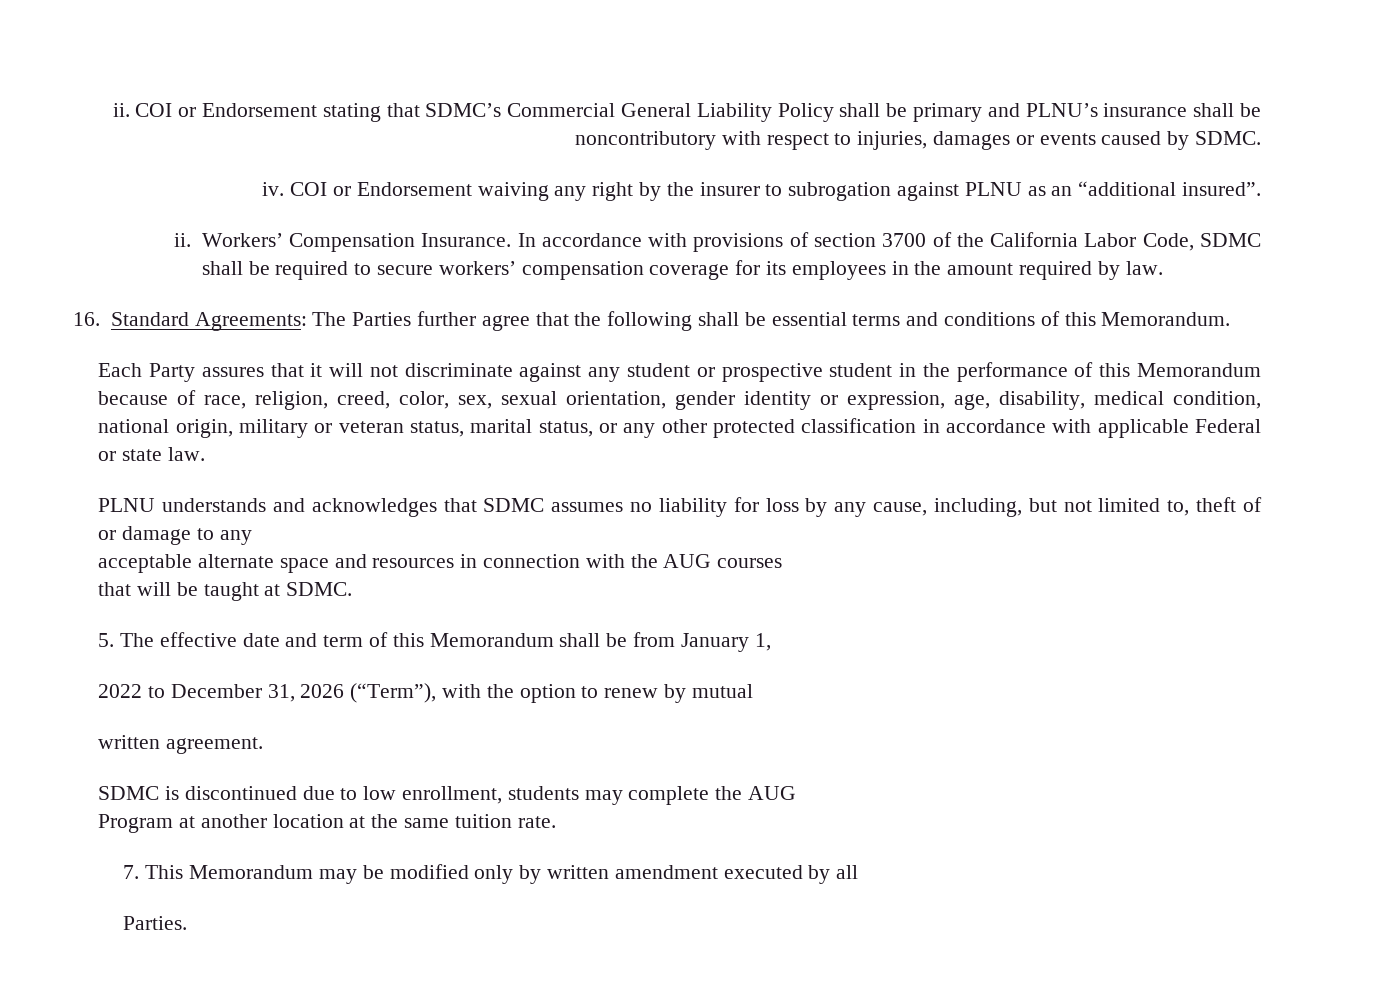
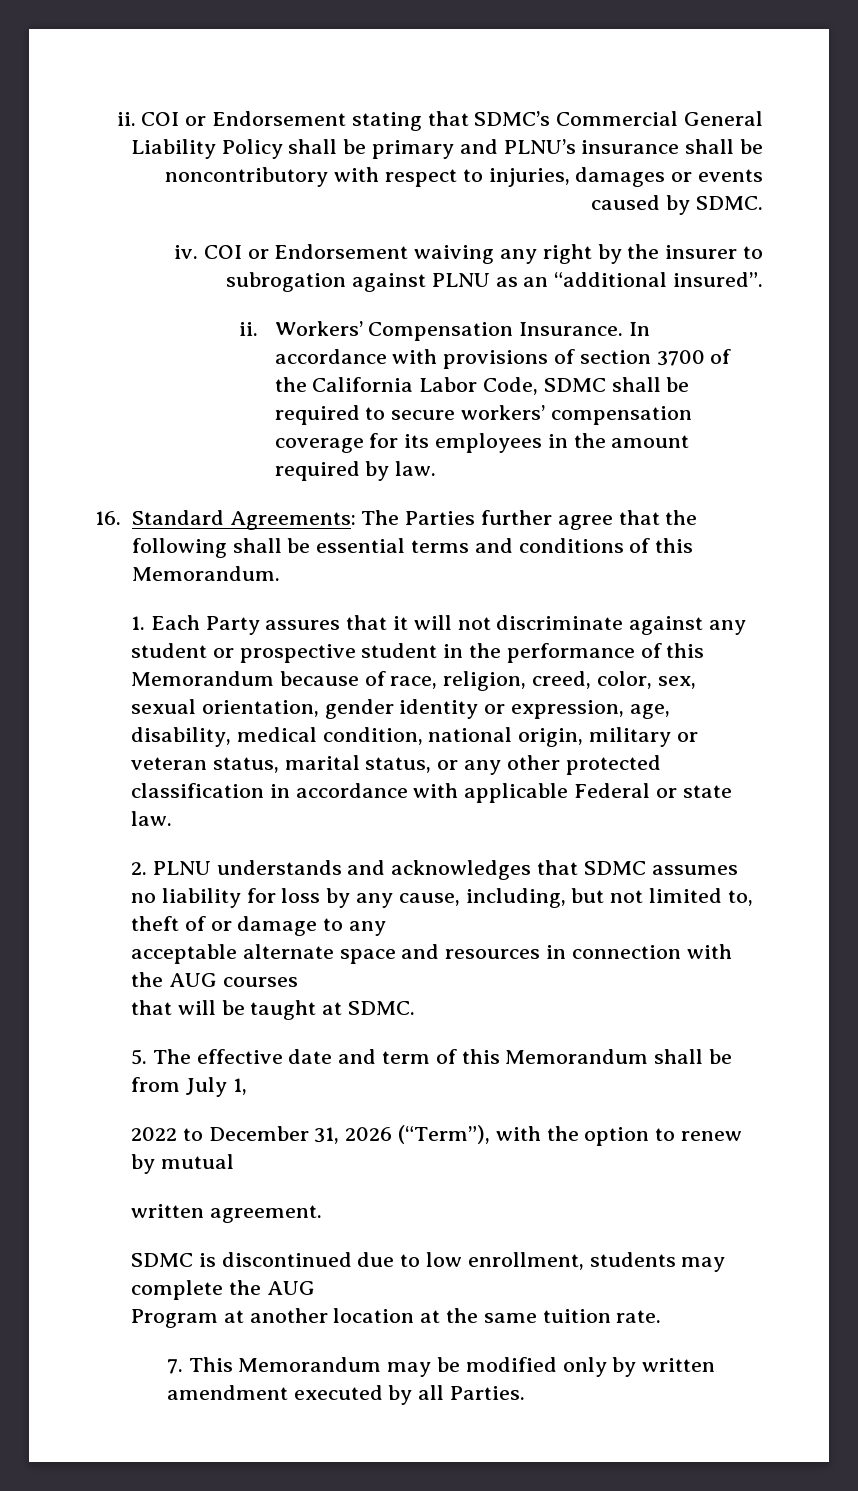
(1231, 319) none -> [130,616,145,630] 1.
(205, 454) none -> [130,862,147,875] 2.
[680,633,749,652] January -> [185,1077,227,1097] July
(859, 872) // -> (445, 1392) none

